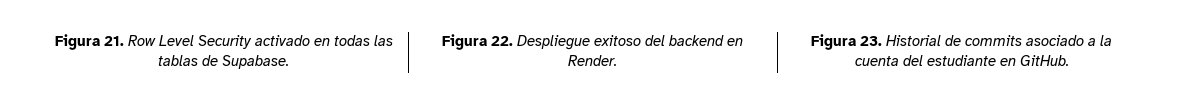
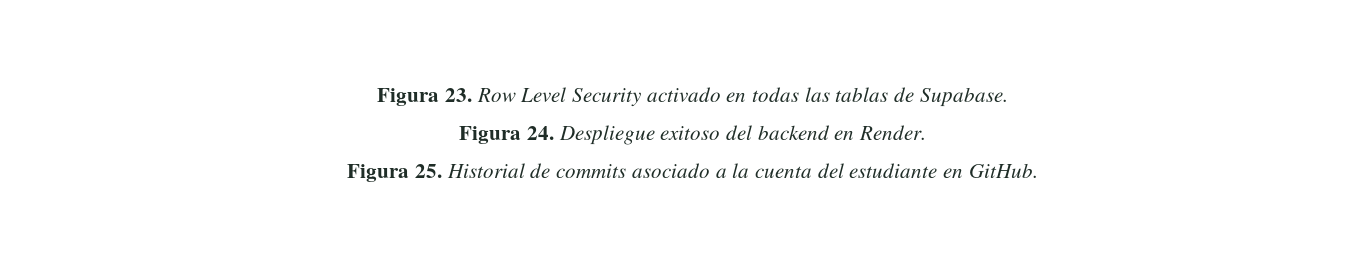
[54,34,124,50] Figura 21. -> [377,88,472,106] Figura 23.
[491,36,513,46] 22. -> [526,126,554,140] 24.
[860,36,882,46] 23. -> [415,164,443,178] 25.

